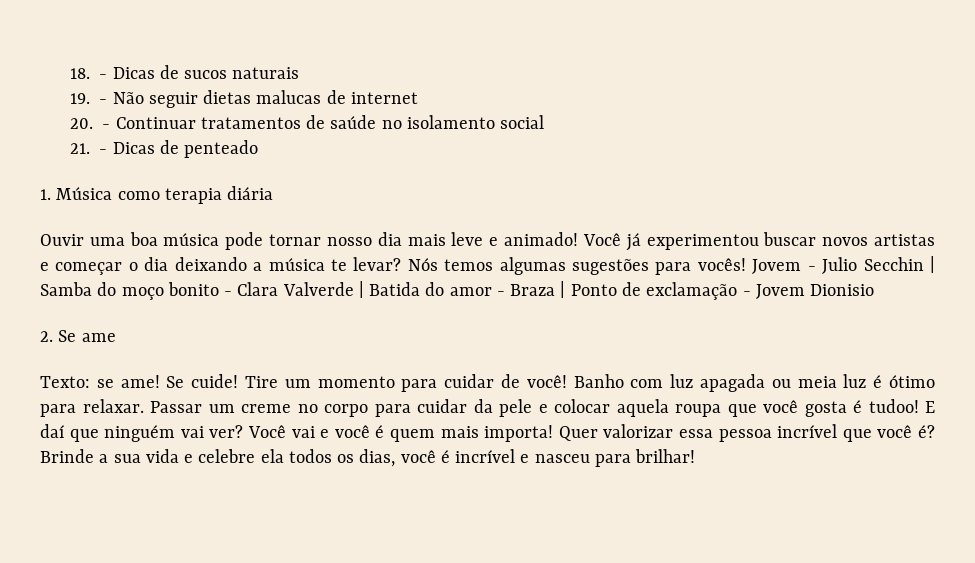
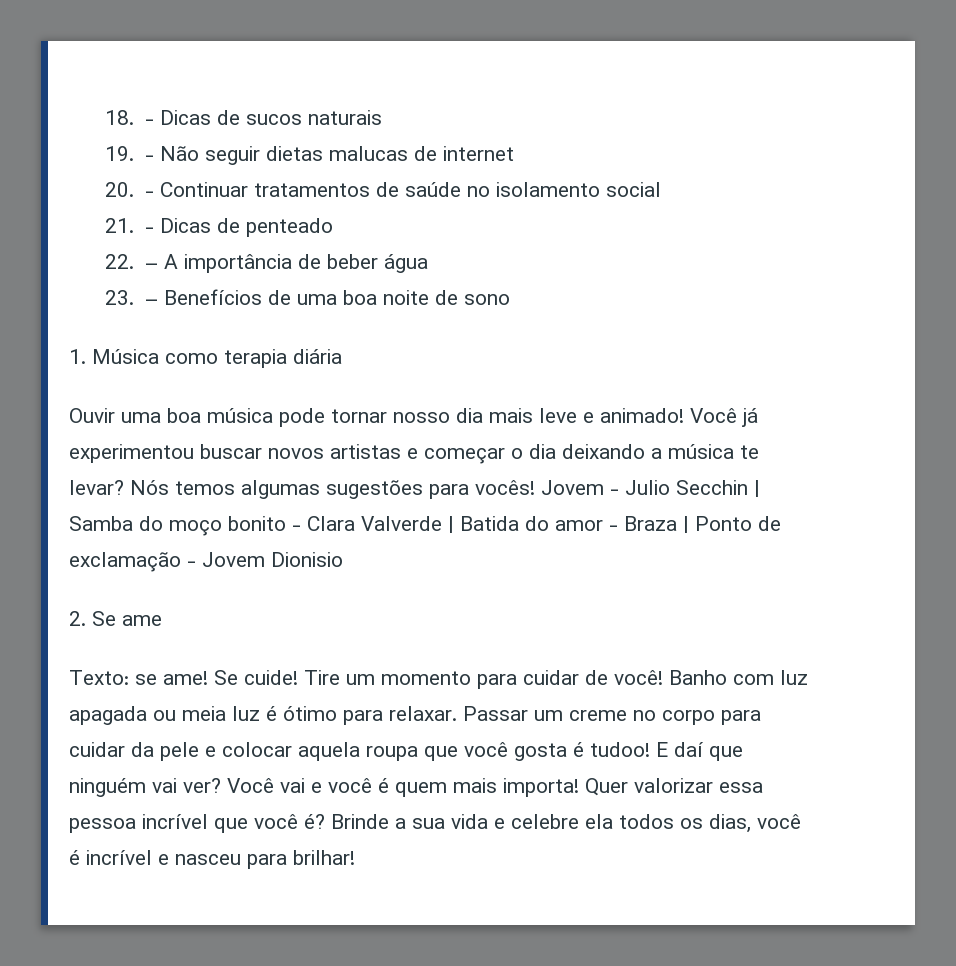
(259, 149) none -> [105,254,428,273] [105,289,510,305] // 22. – A importância de beber água // 23. – Benefícios de uma boa noite de sono

